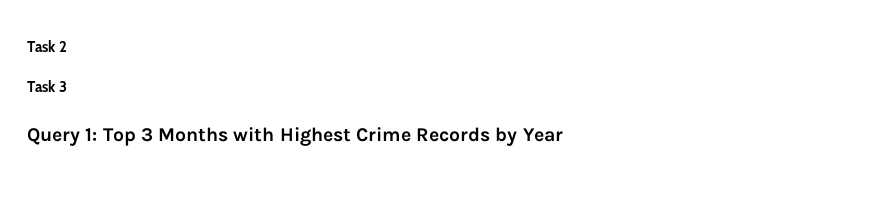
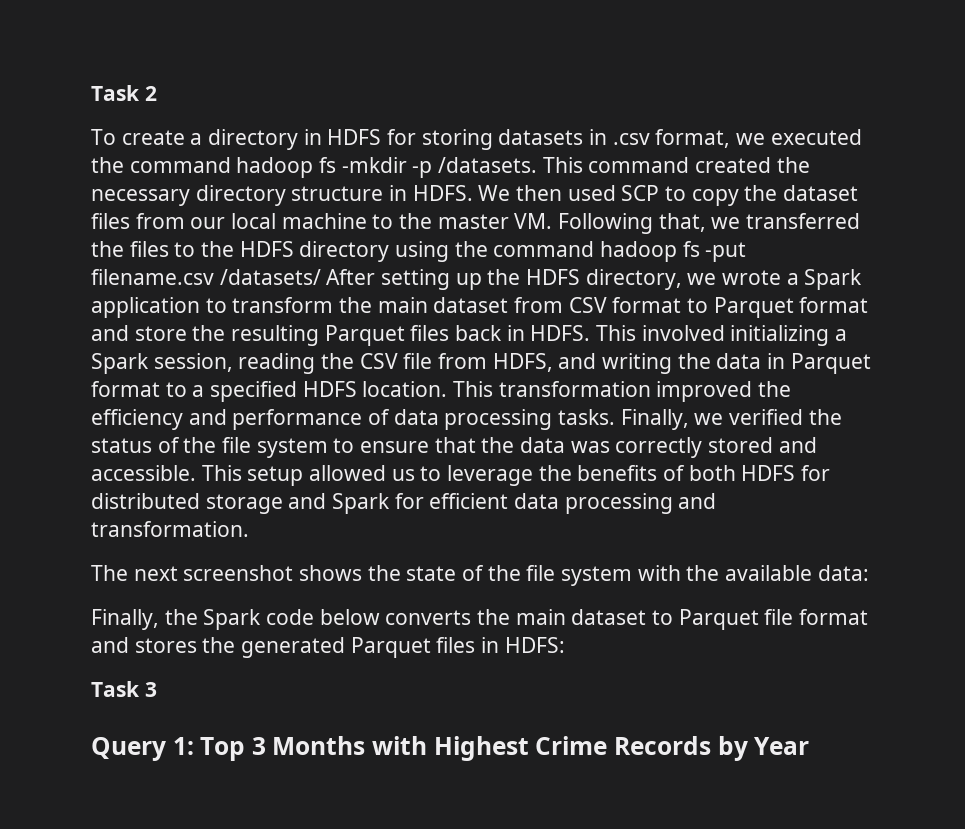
(68, 46) none -> [91,129,862,150] [91,157,810,178] [91,185,859,206] [91,213,861,234] [91,241,747,262] [91,269,863,290] [91,297,869,318] [91,325,848,346] [91,353,871,374] [91,381,792,402] [91,409,842,430] [91,437,817,458] [91,465,831,486] [91,493,717,514] [91,521,249,537] [91,565,869,586] [91,609,869,630] [91,637,565,658] // To create a directory in HDFS for storing datasets in .csv format, we executed the command hadoop fs -mkdir -p /datasets. This command created the necessary directory structure in HDFS. We then used SCP to copy the dataset files from our local machine to the master VM. Following that, we transferred the files to the HDFS directory using the command hadoop fs -put filename.csv /datasets/ After setting up the HDFS directory, we wrote a Spark application to transform the main dataset from CSV format to Parquet format and store the resulting Parquet files back in HDFS. This involved initializing a Spark session, reading the CSV file from HDFS, and writing the data in Parquet format to a specified HDFS location. This transformation improved the efficiency and performance of data processing tasks. Finally, we verified the status of the file system to ensure that the data was correctly stored and accessible. This setup allowed us to leverage the benefits of both HDFS for distributed storage and Spark for efficient data processing and transformation. // The next screenshot shows the state of the file system with the available data: // Finally, the Spark code below converts the main dataset to Parquet file format and stores the generated Parquet files in HDFS:

